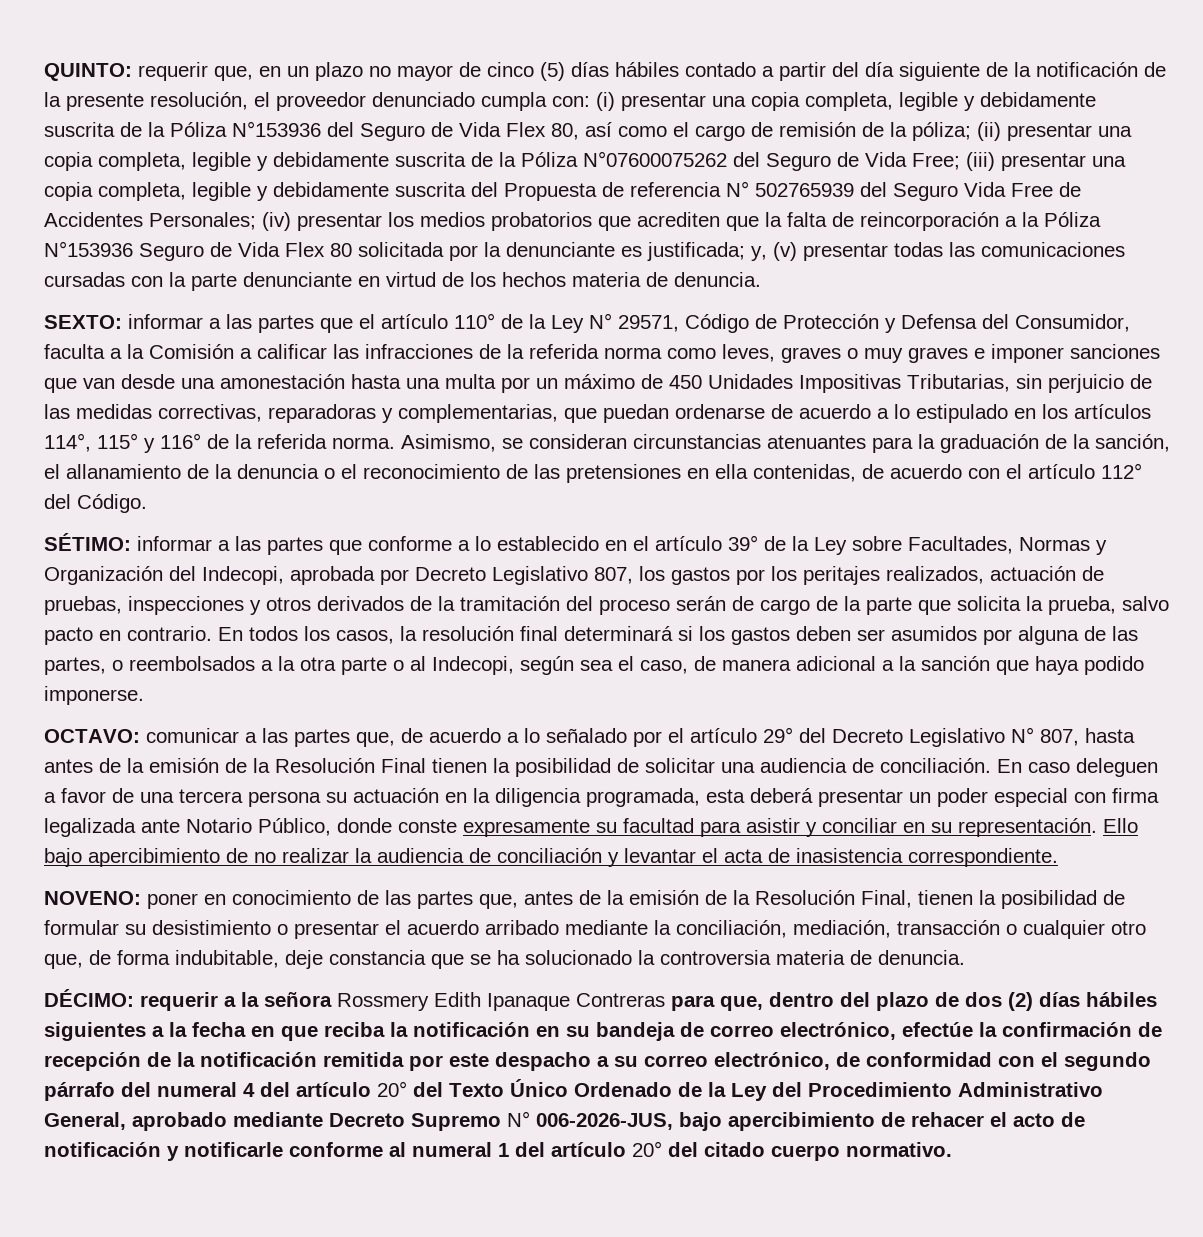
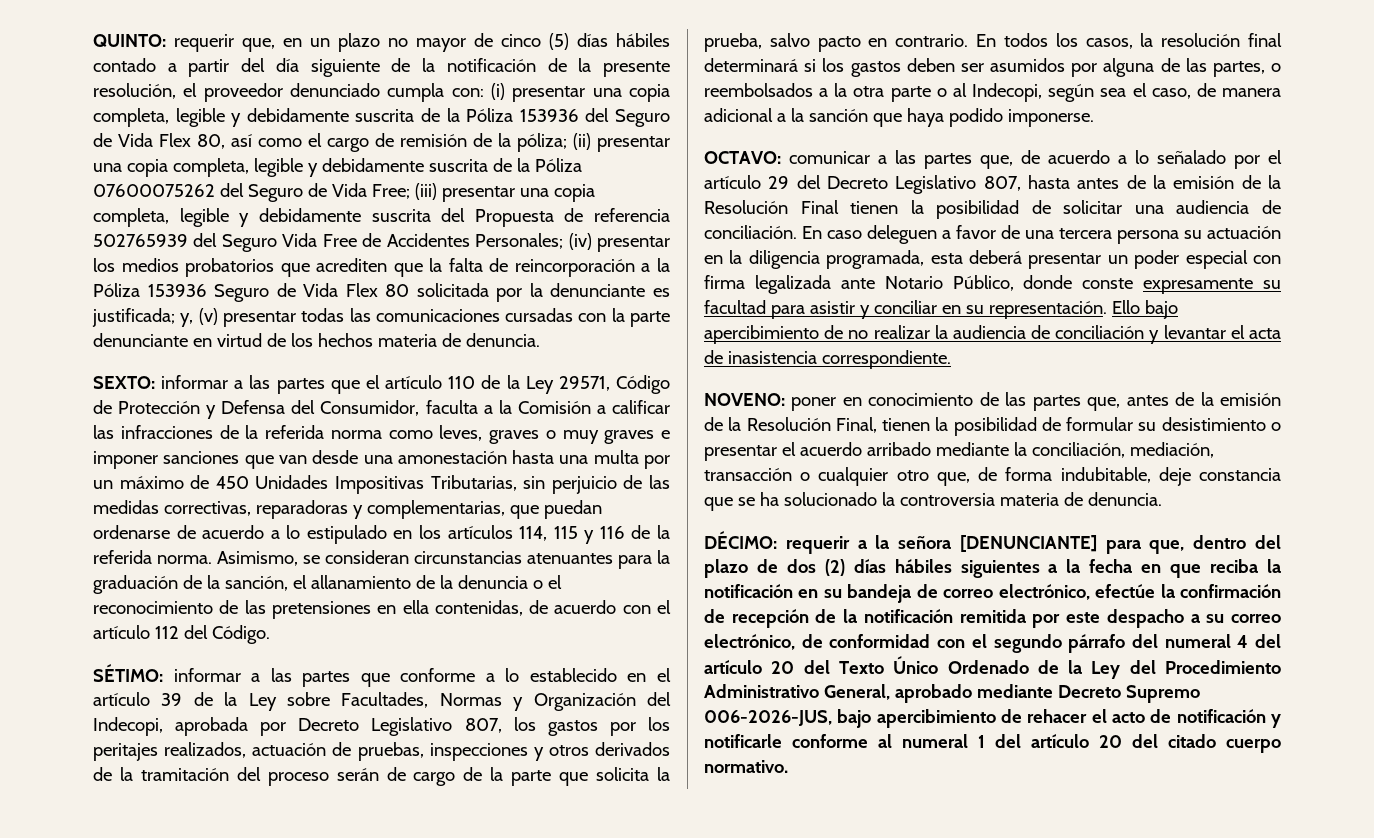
[232,121,321,137] N°153936 -> [519,109,579,122] 153936
[583,151,727,167] N°07600075262 -> [93,184,215,197] 07600075262
[726,181,749,197] N° -> (670, 215) none
[44,241,133,257] N°153936 -> [147,284,207,297] 153936
[454,313,612,333] 110° de la Ley N° -> [448,375,554,394] 110 de la Ley
[44,433,201,453] 114°, 115° y 116° -> [519,526,625,544] 114, 115 y 116
[1101,463,1142,479] 112° -> [154,626,179,639] 112
[728,535,758,551] 39° -> [161,693,183,706] 39
[763,727,793,743] 29° -> [768,176,790,189] 29
[1011,727,1034,743] N° -> (977, 184) none
[337,992,665,1011] Rossmery Edith Ipanaque Contreras -> [959,535,1097,552] [DENUNCIANTE]
[377,1081,407,1097] 20° -> [771,661,795,674] 20
[507,1111,530,1127] N° -> (1200, 694) none
[632,1141,662,1157] 20° -> [1099,735,1122,748] 20

